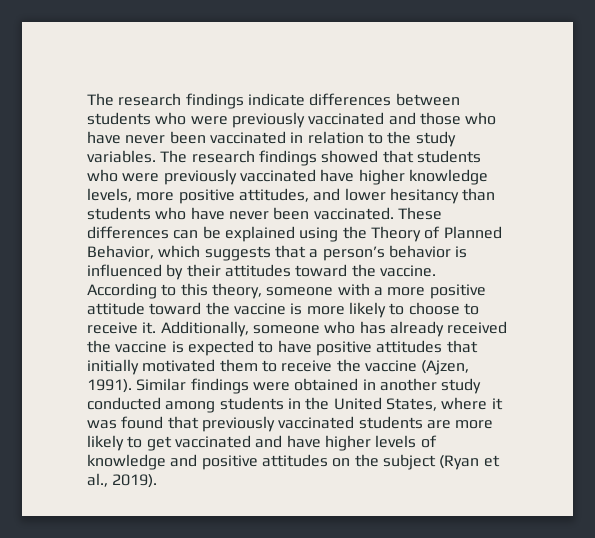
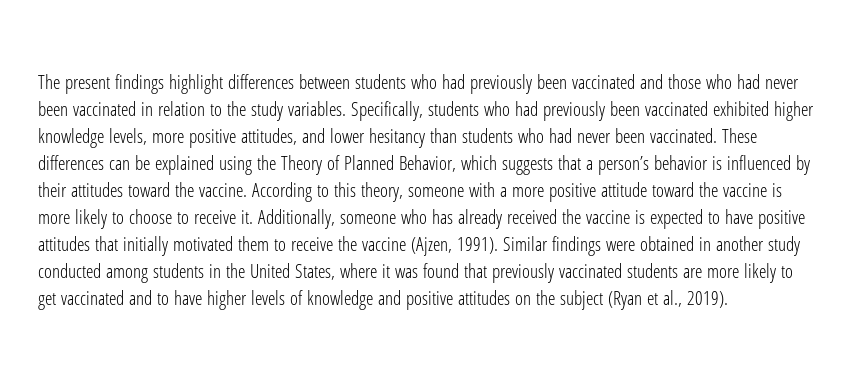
[87,93,305,109] The research findings indicate -> [38,74,223,94] The present findings highlight
[190,112,305,128] were previously -> [441,74,567,94] had previously been
[87,131,121,144] have -> [736,74,760,89] had
[160,150,481,166] [87,169,355,185] The research findings showed that students who were previously vaccinated have -> [350,101,769,121] Specifically, students who had previously been vaccinated exhibited
[190,207,225,220] have -> [548,128,572,143] had
(283, 441) none -> [156,293,169,305] to

